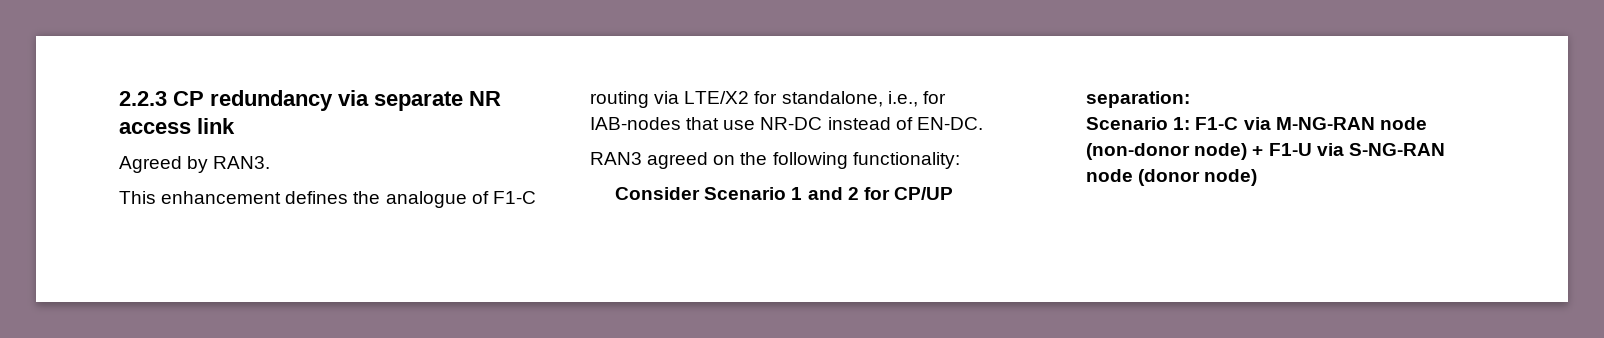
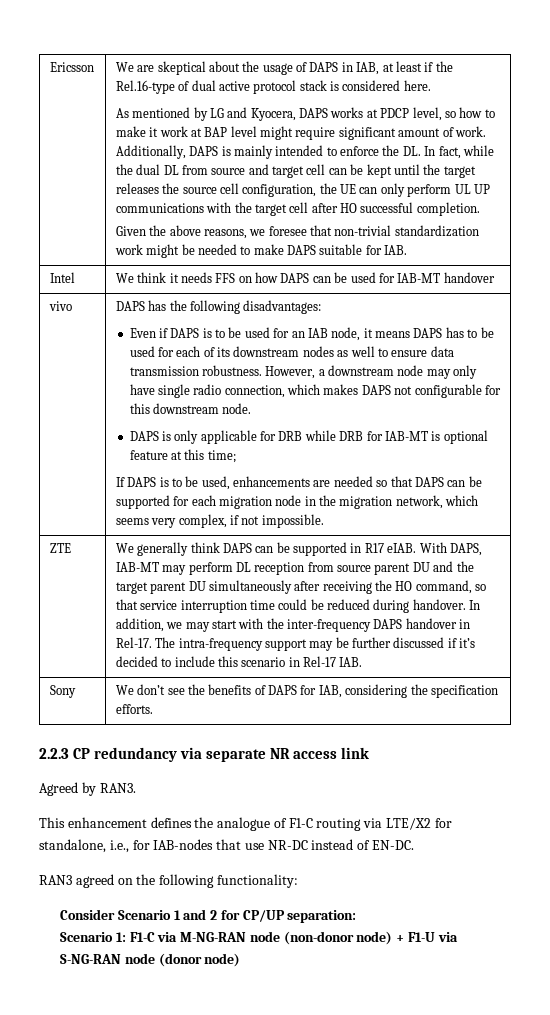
(119, 98) none -> [49,62,94,72] [115,61,453,75] [115,80,431,94] [115,107,495,121] [115,126,486,140] [115,145,494,159] [115,164,476,178] [115,183,490,197] [115,202,480,216] [115,225,479,239] [114,244,408,258] [49,272,75,283] [115,272,495,283] [48,301,72,311] [115,300,322,314] [129,327,494,341] [129,346,454,357] [129,365,478,379] [129,384,501,398] [129,403,252,414] [129,430,488,444] [129,449,236,463] [115,476,482,490] [115,495,479,509] [115,514,324,528] [49,543,71,553] [115,542,482,556] [115,561,474,575] [115,580,487,594] [115,599,481,613] [115,618,471,632] [115,637,476,651] [115,656,363,667] [49,685,76,698] [115,684,498,698] [115,704,153,714] Ericsson | We are skeptical about the usage of DAPS in IAB, at least if the Rel.16-type of dual active protocol stack is considered here. // As mentioned by LG and Kyocera, DAPS works at PDCP level, so how to make it work at BAP level might require significant amount of work. Additionally, DAPS is mainly intended to enforce the DL. In fact, while the dual DL from source and target cell can be kept until the target releases the source cell configuration, the UE can only perform UL UP communications with the target cell after HO successful completion. // Given the above reasons, we foresee that non-trivial standardization work might be needed to make DAPS suitable for IAB. // Intel | We think it needs FFS on how DAPS can be used for IAB-MT handover // vivo | DAPS has the following disadvantages: // Even if DAPS is to be used for an IAB node, it means DAPS has to be used for each of its downstream nodes as well to ensure data transmission robustness. However, a downstream node may only have single radio connection, which makes DAPS not configurable for this downstream node. // DAPS is only applicable for DRB while DRB for IAB-MT is optional feature at this time; // If DAPS is to be used, enhancements are needed so that DAPS can be supported for each migration node in the migration network, which seems very complex, if not impossible. // ZTE | We generally think DAPS can be supported in R17 eIAB. With DAPS, IAB-MT may perform DL reception from source parent DU and the target parent DU simultaneously after receiving the HO command, so that service interruption time could be reduced during handover. In addition, we may start with the inter-frequency DAPS handover in Rel-17. The intra-frequency support may be further discussed if it’s decided to include this scenario in Rel-17 IAB. // Sony | We don’t see the benefits of DAPS for IAB, considering the specification efforts. //

